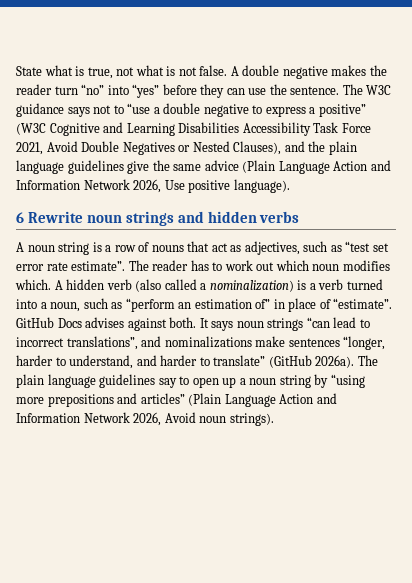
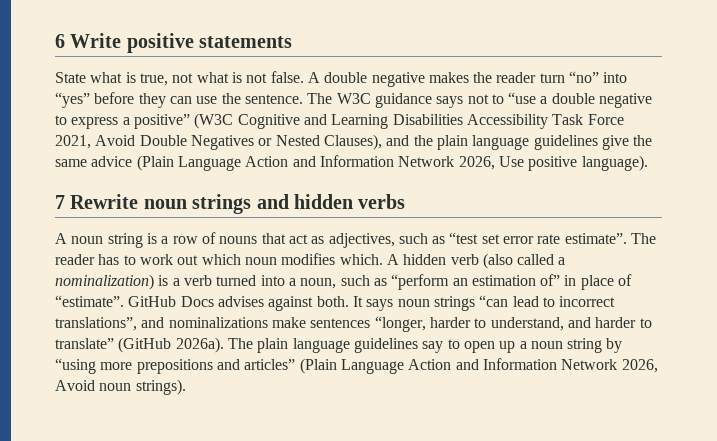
(16, 71) none -> [55,33,293,53] 6 Write positive statements //
[16,212,24,223] 6 -> [55,195,65,209] 7

